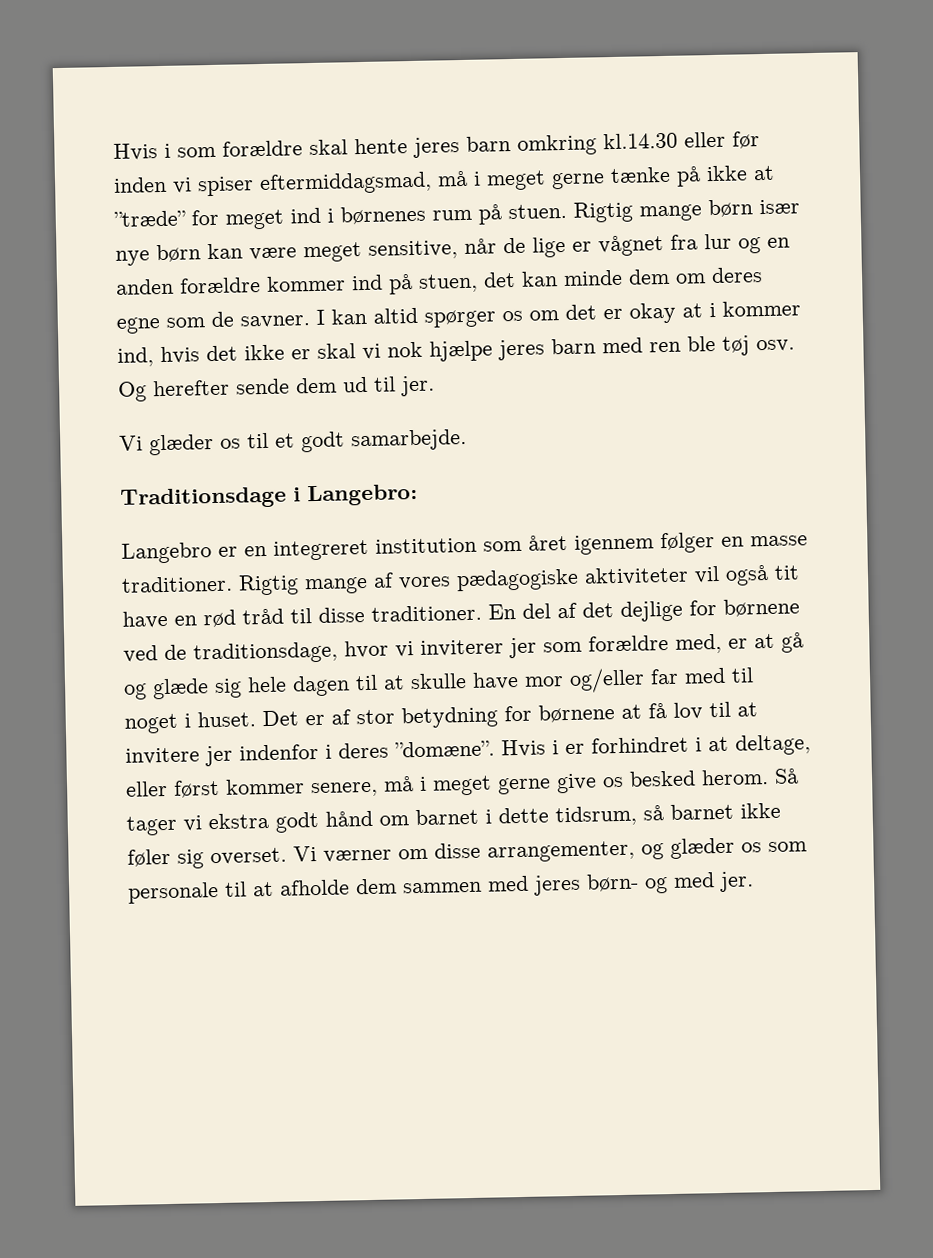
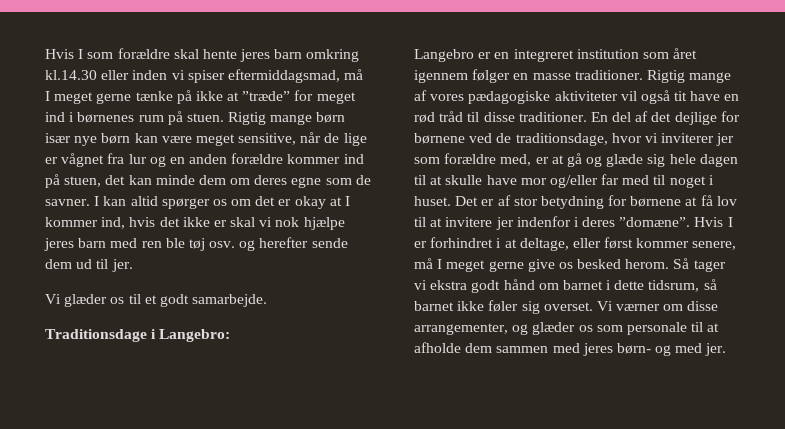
[113,143,171,161] Hvis i -> [45,49,84,59] Hvis I
[732,131,760,149] før -> (130, 75) none
[473,171,481,186] i -> [45,91,50,101] I
[709,302,716,318] i -> [345,196,351,206] I
[118,381,147,402] Og -> [239,240,256,251] og
[552,740,559,755] i -> [727,217,733,227] I
[419,776,427,791] i -> [437,259,443,269] I

